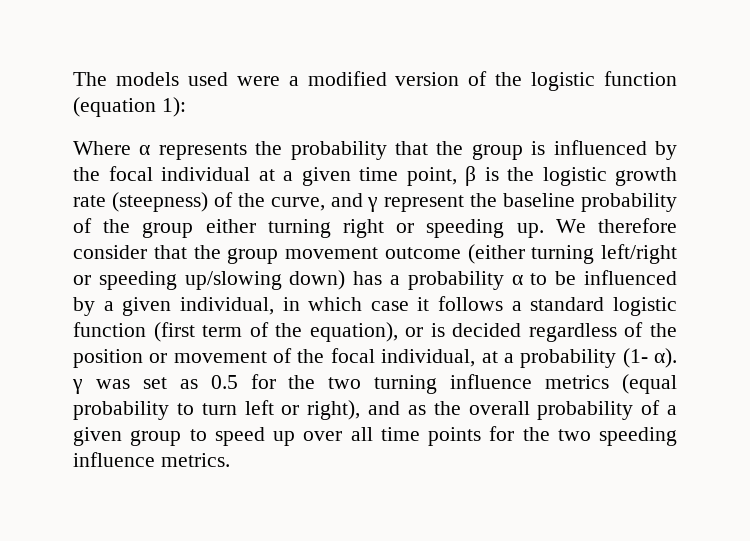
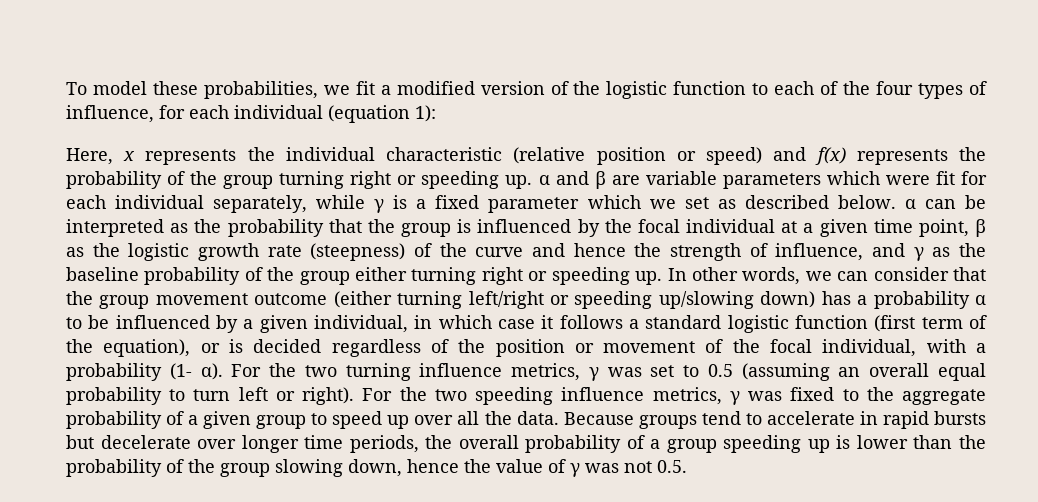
[73,72,280,86] The models used were -> [66,81,375,99] To model these probabilities, we fit
[73,97,186,117] [73,141,247,160] (equation 1): // Where α represents -> [752,81,987,99] [66,105,436,123] [66,147,987,165] [66,171,987,189] [66,195,986,213] [66,219,189,237] to each of the four types of influence, for each individual (equation 1): // Here, x represents the individual characteristic (relative position or speed) and f(x) represents the probability of the group turning right or speeding up. α and β are variable parameters which were fit for each individual separately, while γ is a fixed parameter which we set as described below. α can be interpreted as
[484,167,499,181] is -> [66,247,84,257] as
[270,197,325,211] curve, -> [475,243,864,261] curve and hence the strength of influence,
[384,195,465,212] represent -> [932,247,951,257] as
[555,218,677,233] We therefore -> [667,267,869,285] In other words, we can
[481,351,498,363] at -> [926,339,966,353] with
[72,374,678,394] γ was set as 0.5 for the two turning influence metrics (equal -> [231,363,986,381] For the two turning influence metrics, γ was set to 0.5 (assuming an overall equal
[307,400,530,420] right), and as the overall -> [302,387,987,405] right). For the two speeding influence metrics, γ was fixed to the aggregate
[380,426,677,446] [73,452,230,467] time points for the two speeding influence metrics. -> [484,411,987,429] [66,435,986,453] [66,459,687,477] the data. Because groups tend to accelerate in rapid bursts but decelerate over longer time periods, the overall probability of a group speeding up is lower than the probability of the group slowing down, hence the value of γ was not 0.5.

